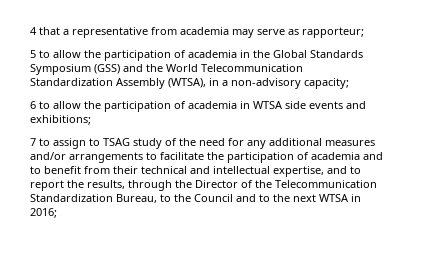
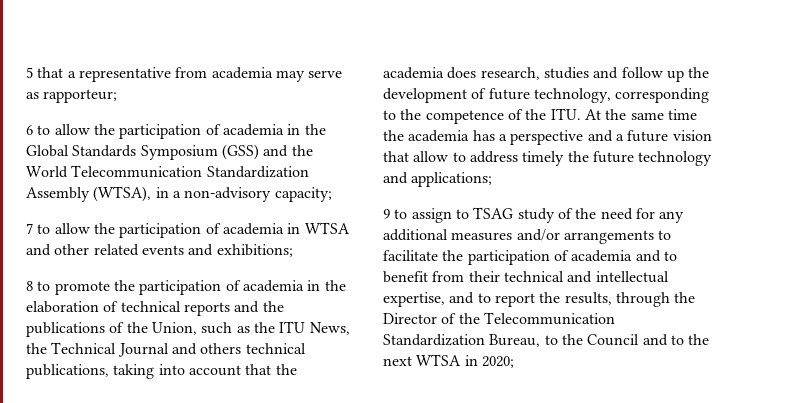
[30,27,37,35] 4 -> [26,67,33,78] 5
[30,50,36,58] 5 -> [26,125,33,135] 6
[30,101,36,109] 6 -> [26,223,33,234] 7
[285,101,306,109] side -> [26,244,139,256] and other related
[30,138,36,146] 7 -> [26,280,346,295] [26,301,284,316] [26,321,350,337] [26,342,306,357] [26,364,297,379] [383,67,710,82] [383,88,710,103] [383,108,697,124] [383,130,712,145] [383,151,713,166] [383,172,493,187] [383,209,390,219] 8 to promote the participation of academia in the elaboration of technical reports and the publications of the Union, such as the ITU News, the Technical Journal and others technical publications, taking into account that the academia does research, studies and follow up the development of future technology, corresponding to the competence of the ITU. At the same time the academia has a perspective and a future vision that allow to address timely the future technology and applications; // 9
[30,208,57,218] 2016; -> [481,356,514,368] 2020;

